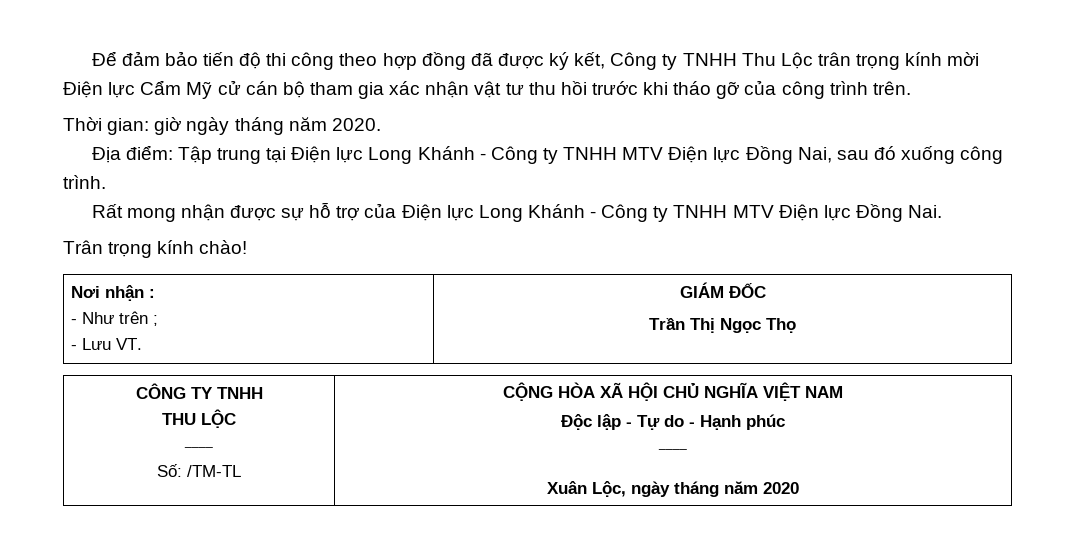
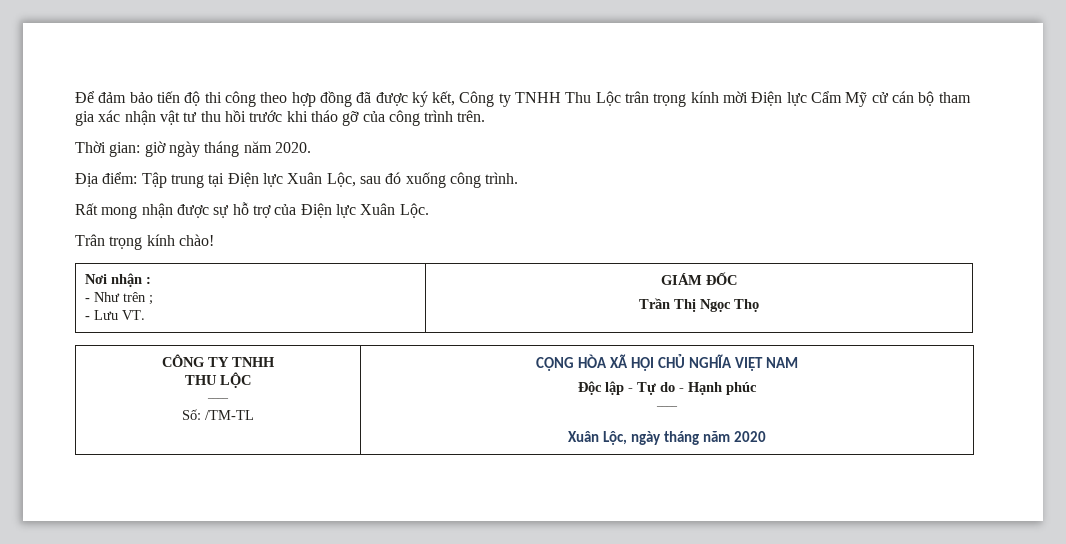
[368,146,832,164] Long Khánh - Công ty TNHH MTV Điện lực Đồng Nai, -> [287,172,356,187] Xuân Lộc,
[478,204,943,222] Long Khánh - Công ty TNHH MTV Điện lực Đồng Nai. -> [360,203,429,218] Xuân Lộc.

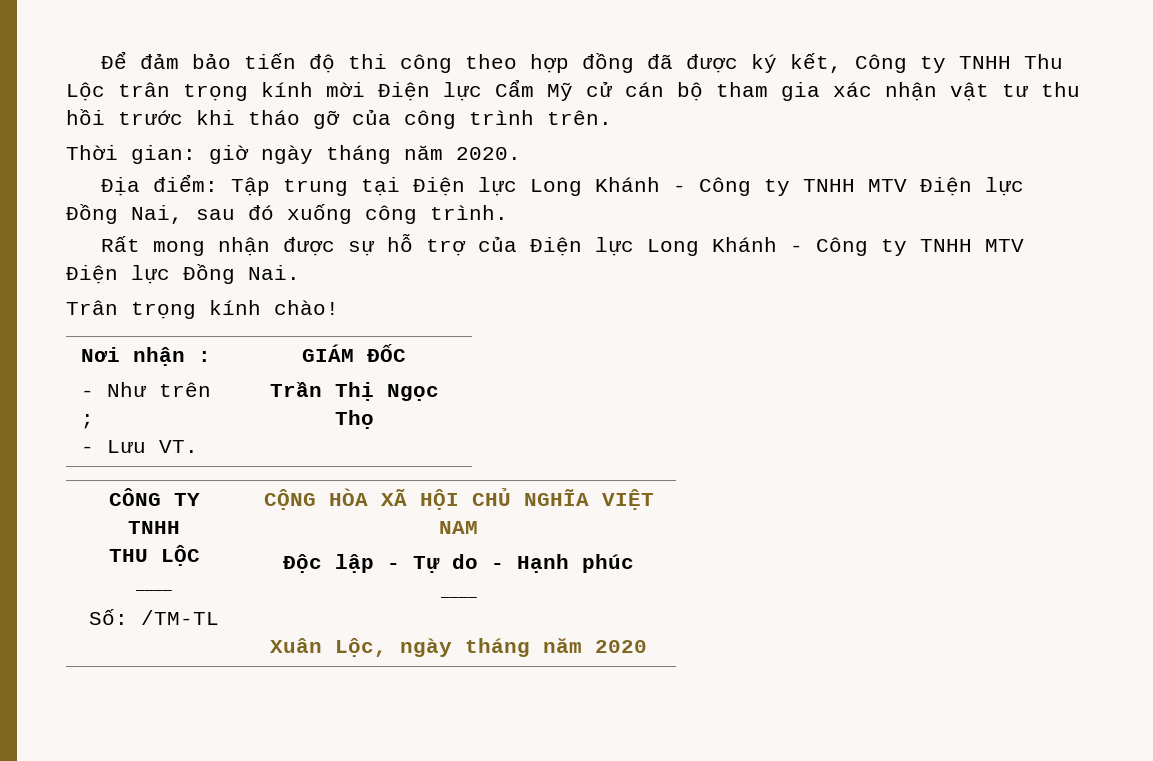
[287,172,356,187] Xuân Lộc, -> [530,177,1025,196] [66,204,183,224] Long Khánh - Công ty TNHH MTV Điện lực Đồng Nai,
[360,203,429,218] Xuân Lộc. -> [647,237,1025,256] [66,264,300,284] Long Khánh - Công ty TNHH MTV Điện lực Đồng Nai.

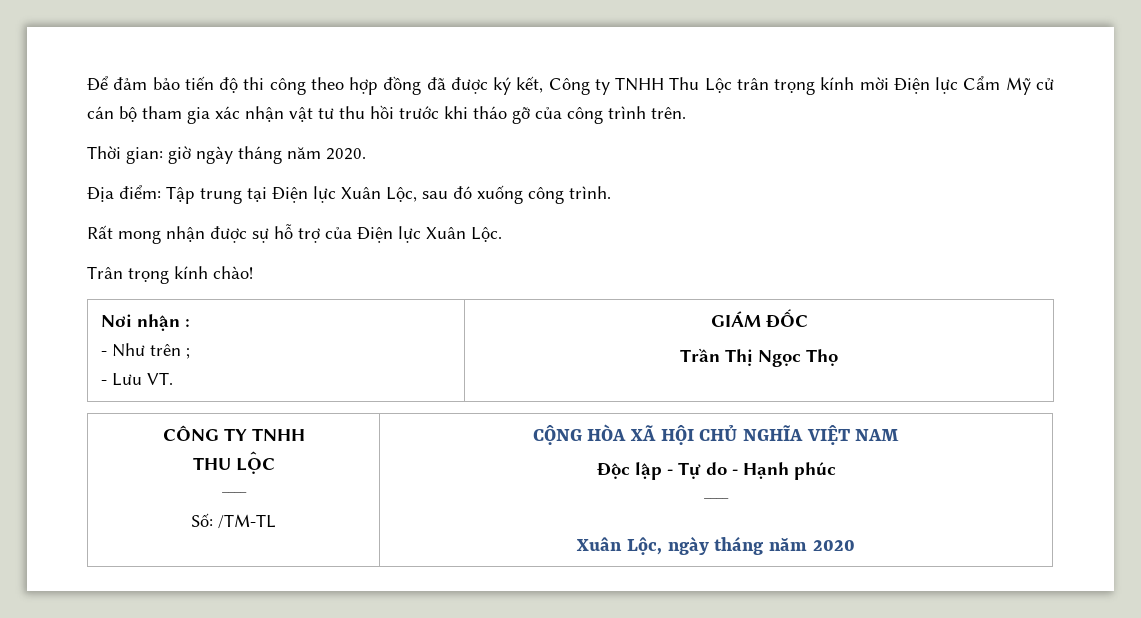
[530,177,1025,196] [66,204,183,224] Long Khánh - Công ty TNHH MTV Điện lực Đồng Nai, -> [341,187,417,202] Xuân Lộc,
[647,237,1025,256] [66,264,300,284] Long Khánh - Công ty TNHH MTV Điện lực Đồng Nai. -> [426,227,502,242] Xuân Lộc.

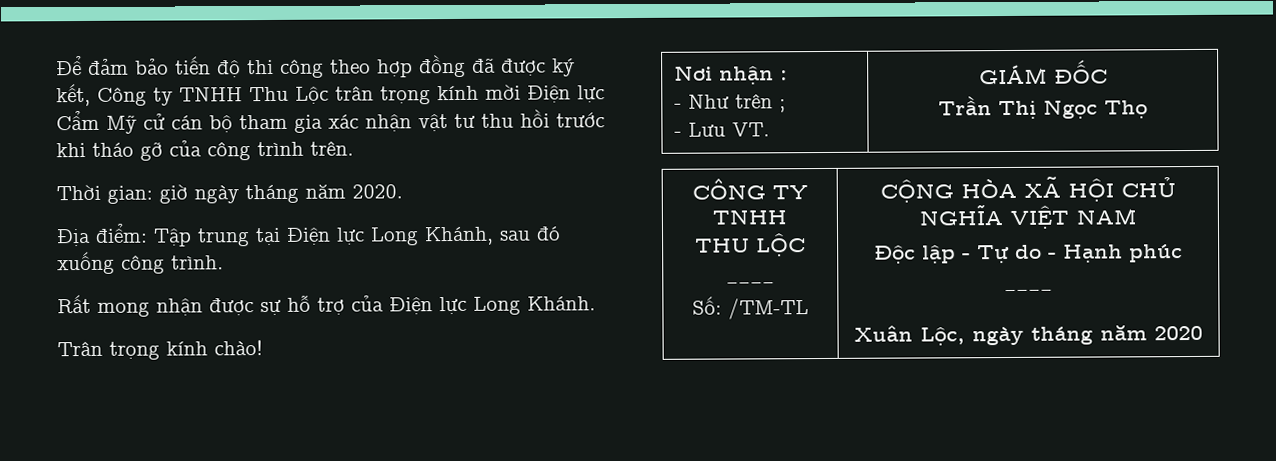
[341,187,417,202] Xuân Lộc, -> [370,226,494,246] Long Khánh,
[426,227,502,242] Xuân Lộc. -> [473,296,596,315] Long Khánh.

